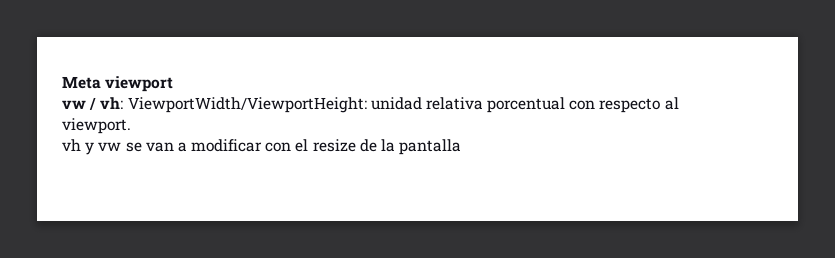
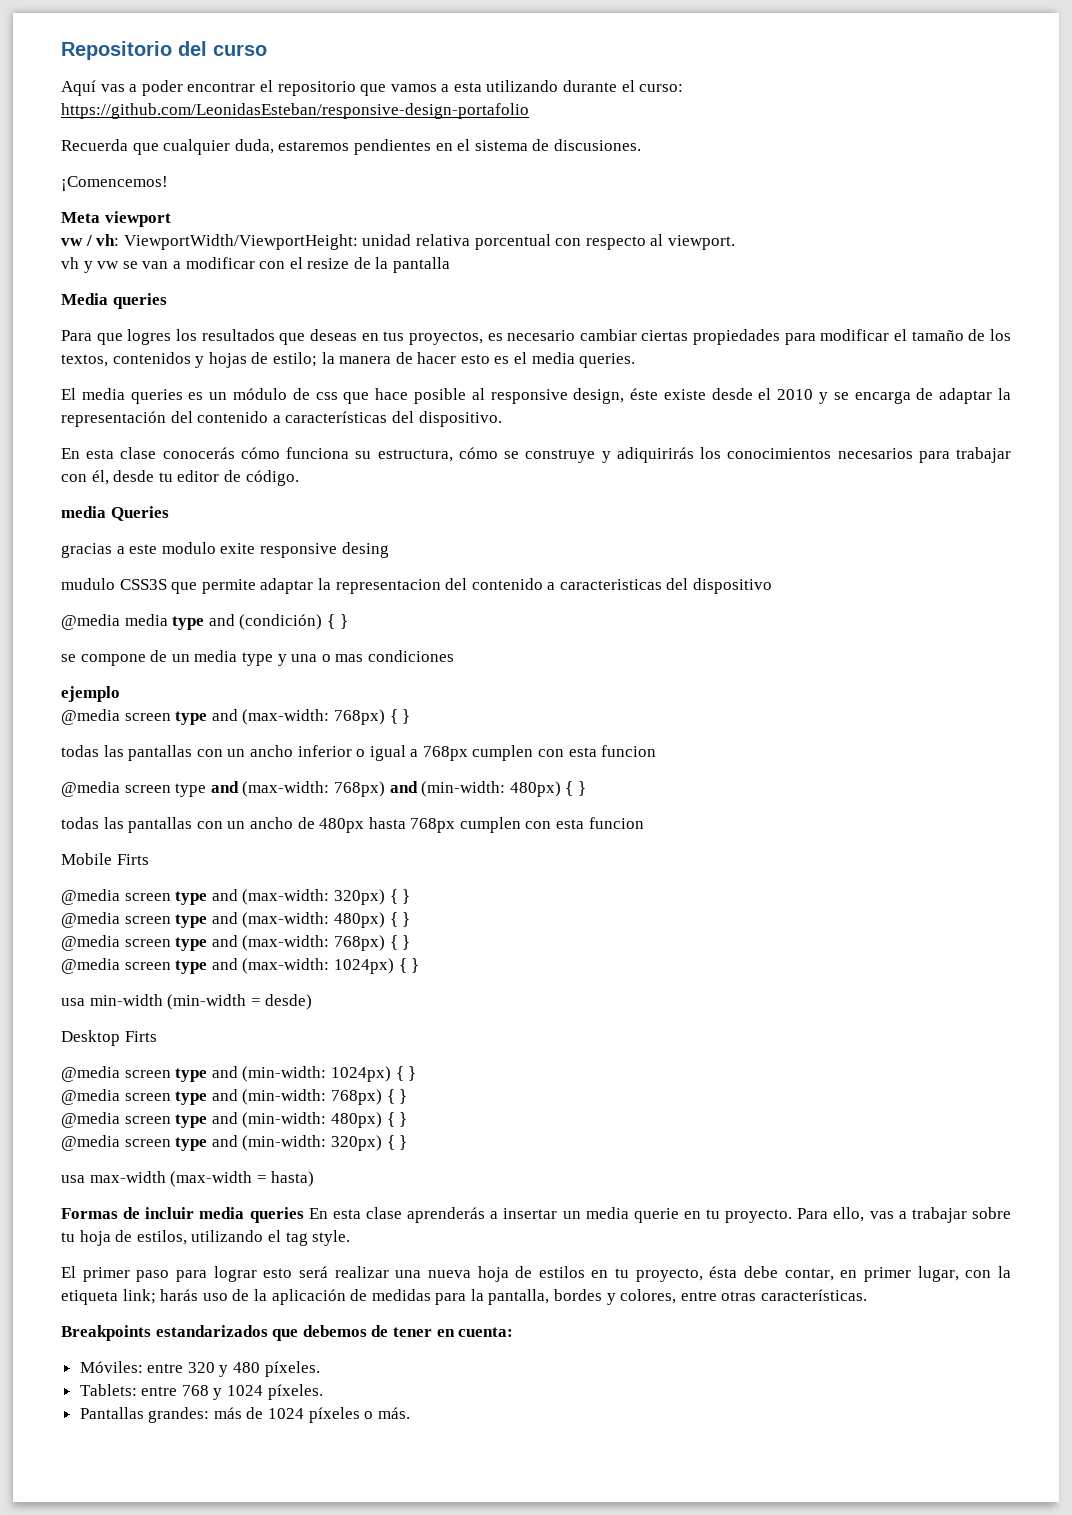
(62, 82) none -> [61,41,267,60] [61,80,684,96] [61,103,529,119] [61,139,641,155] [61,176,168,191] Repositorio del curso // Aquí vas a poder encontrar el repositorio que vamos a esta utilizando durante el curso: https://github.com/LeonidasEsteban/responsive-design-portafolio // Recuerda que cualquier duda, estaremos pendientes en el sistema de discusiones. // ¡Comencemos! //
(462, 147) none -> [61,293,167,309] [61,329,1011,345] [61,352,636,368] [61,388,1011,404] [61,411,502,427] [61,447,1012,463] [61,470,299,486] [61,506,169,521] [61,542,389,558] [61,578,773,594] [61,614,348,630] [61,650,454,666] [61,686,120,702] [61,709,411,725] [61,745,657,761] [61,781,586,797] [61,817,644,833] [61,853,149,865] [61,889,411,905] [61,912,411,928] [61,935,411,951] [61,958,420,974] [61,994,313,1010] [61,1030,157,1046] [61,1066,417,1082] [61,1089,408,1105] [61,1112,408,1128] [61,1135,408,1151] [61,1171,315,1187] [61,1207,1011,1223] [61,1230,351,1246] [61,1266,1012,1282] [61,1289,868,1305] [61,1325,514,1341] [79,1361,320,1377] [79,1384,323,1400] [79,1407,410,1423] // Media queries // Para que logres los resultados que deseas en tus proyectos, es necesario cambiar ciertas propiedades para modificar el tamaño de los textos, contenidos y hojas de estilo; la manera de hacer esto es el media queries. // El media queries es un módulo de css que hace posible al responsive design, éste existe desde el 2010 y se encarga de adaptar la representación del contenido a características del dispositivo. // En esta clase conocerás cómo funciona su estructura, cómo se construye y adiquirirás los conocimientos necesarios para trabajar con él, desde tu editor de código. // media Queries // gracias a este modulo exite responsive desing // mudulo CSS3S que permite adaptar la representacion del contenido a caracteristicas del dispositivo // @media media type and (condición) { } // se compone de un media type y una o mas condiciones // ejemplo // @media screen type and (max-width: 768px) { } // todas las pantallas con un ancho inferior o igual a 768px cumplen con esta funcion // @media screen type and (max-width: 768px) and (min-width: 480px) { } // todas las pantallas con un ancho de 480px hasta 768px cumplen con esta funcion // Mobile Firts // @media screen type and (max-width: 320px) { } // @media screen type and (max-width: 480px) { } // @media screen type and (max-width: 768px) { } // @media screen type and (max-width: 1024px) { } // usa min-width (min-width = desde) // Desktop Firts // @media screen type and (min-width: 1024px) { } // @media screen type and (min-width: 768px) { } // @media screen type and (min-width: 480px) { } // @media screen type and (min-width: 320px) { } // usa max-width (max-width = hasta) // Formas de incluir media queries En esta clase aprenderás a insertar un media querie en tu proyecto. Para ello, vas a trabajar sobre tu hoja de estilos, utilizando el tag style. // El primer paso para lograr esto será realizar una nueva hoja de estilos en tu proyecto, ésta debe contar, en primer lugar, con la etiqueta link; harás uso de la aplicación de medidas para la pantalla, bordes y colores, entre otras características. // Breakpoints estandarizados que debemos de tener en cuenta: // Móviles: entre 320 y 480 píxeles. // Tablets: entre 768 y 1024 píxeles. // Pantallas grandes: más de 1024 píxeles o más.

